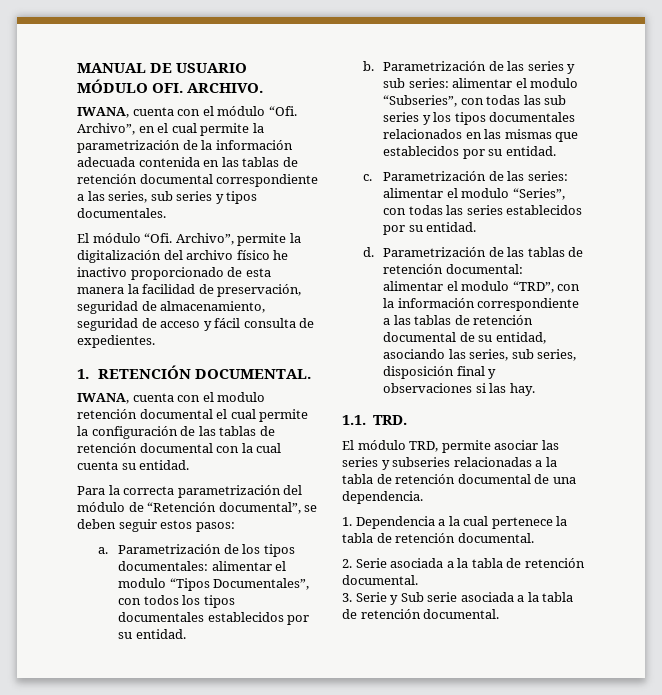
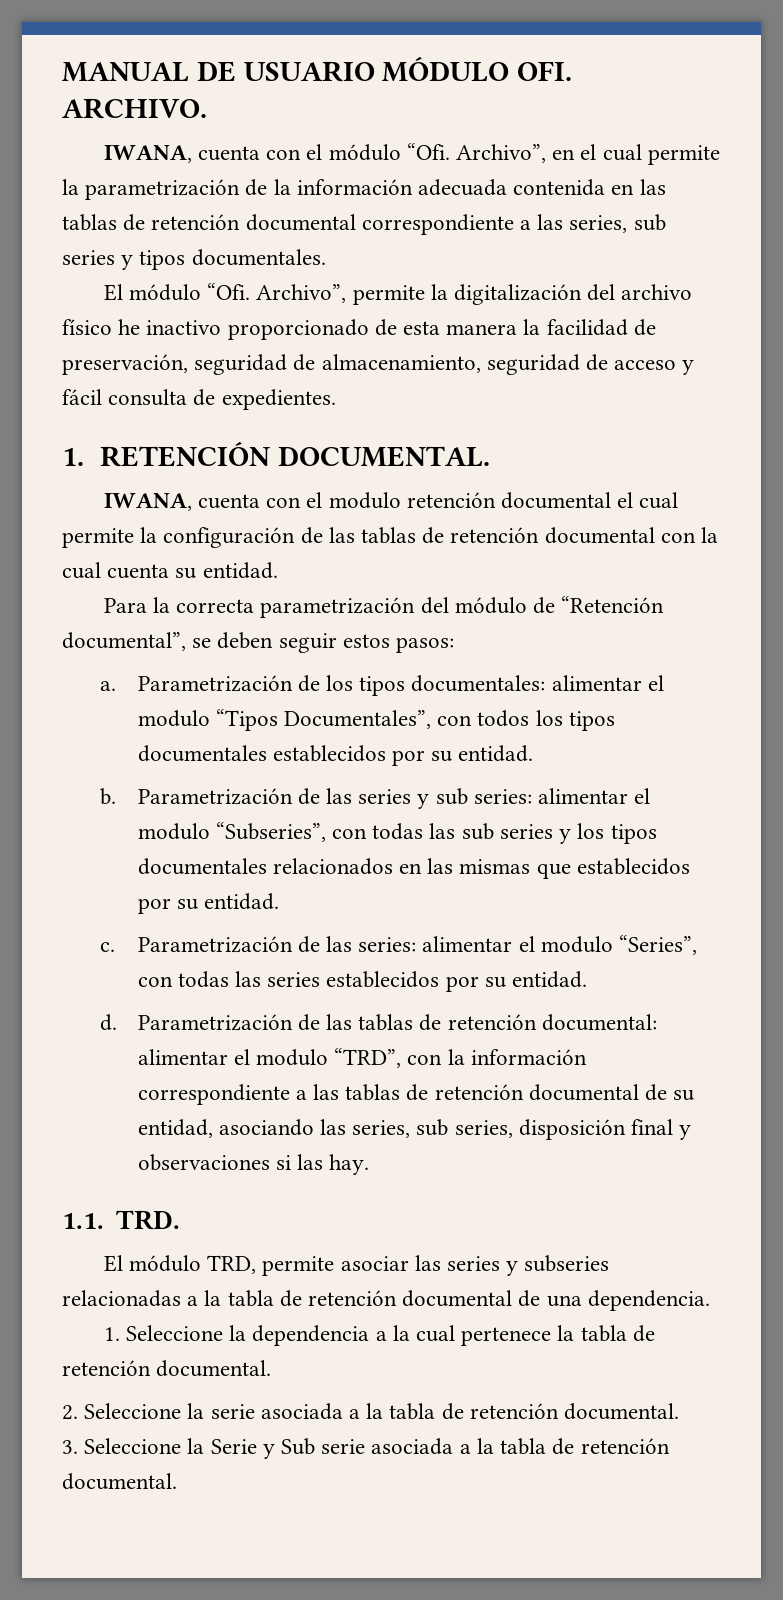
[355,516,435,529] Dependencia -> [125,1325,370,1346] Seleccione la dependencia
[355,558,387,568] Serie -> [84,1403,255,1419] Seleccione la serie
(352, 597) none -> [84,1438,205,1454] Seleccione la

